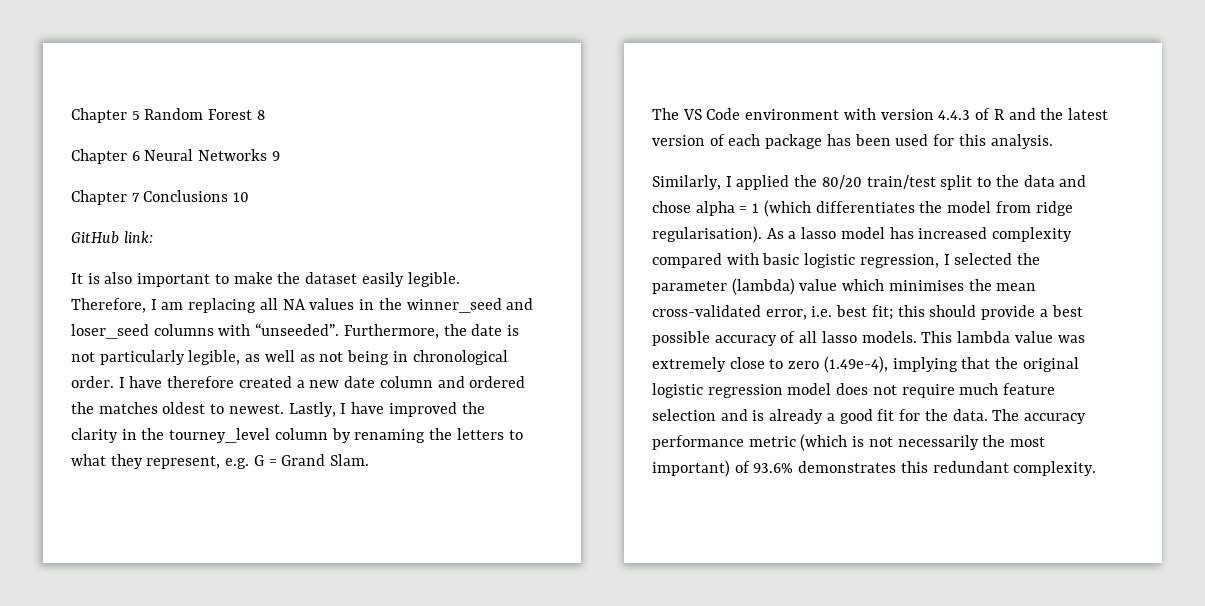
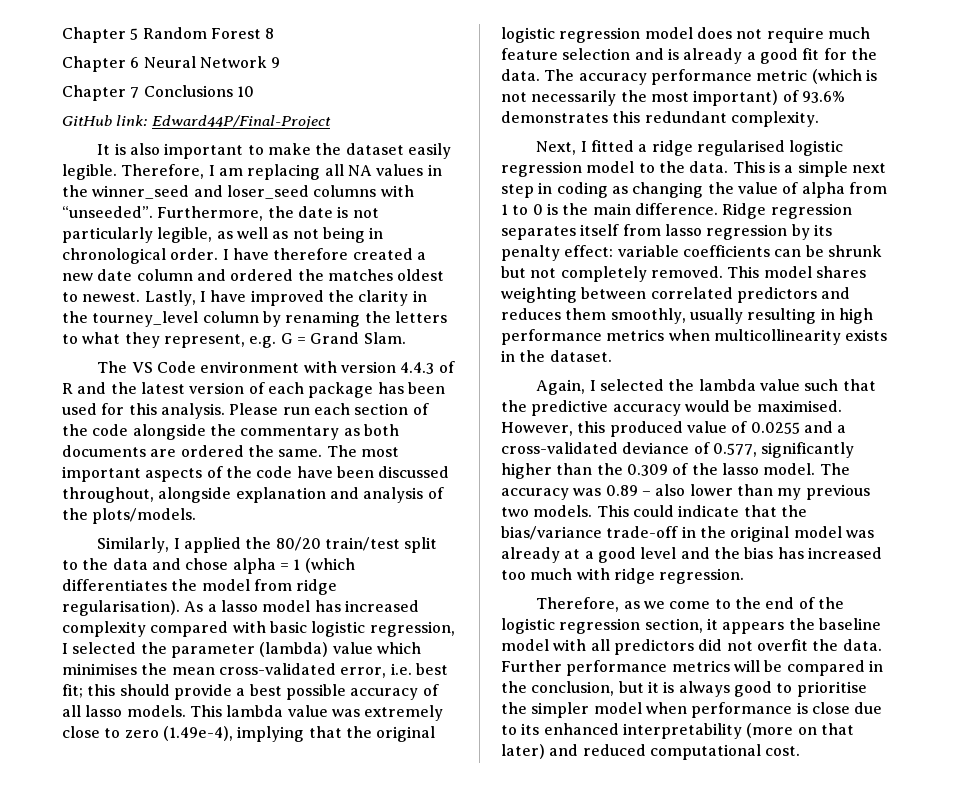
[198,149,268,161] Networks -> [199,56,267,68] Network
(153, 237) none -> [151,115,331,129] Edward44P/Final-Project
(1053, 141) none -> [229,403,429,415] [62,424,399,440] [62,445,399,457] [62,466,450,482] [62,487,444,503] [62,508,197,524] Please run each section of the code alongside the commentary as both documents are ordered the same. The most important aspects of the code have been discussed throughout, alongside explanation and analysis of the plots/models.
(1097, 468) none -> [536,140,844,156] [501,161,886,177] [501,182,887,198] [501,203,852,219] [501,224,832,240] [501,245,882,261] [501,266,866,282] [501,287,851,303] [501,308,873,324] [501,329,888,345] [501,350,612,362] [536,379,876,395] [501,400,842,416] [501,421,847,437] [501,442,855,458] [501,463,850,479] [501,484,870,500] [501,505,807,517] [501,526,874,542] [501,547,882,563] [501,568,745,584] [536,597,844,612] [501,618,881,634] [501,639,882,655] [501,660,883,676] [501,681,867,697] [501,702,883,718] [501,723,854,739] [501,744,801,760] // Next, I fitted a ridge regularised logistic regression model to the data. This is a simple next step in coding as changing the value of alpha from 1 to 0 is the main difference. Ridge regression separates itself from lasso regression by its penalty effect: variable coefficients can be shrunk but not completely removed. This model shares weighting between correlated predictors and reduces them smoothly, usually resulting in high performance metrics when multicollinearity exists in the dataset. // Again, I selected the lambda value such that the predictive accuracy would be maximised. However, this produced value of 0.0255 and a cross-validated deviance of 0.577, significantly higher than the 0.309 of the lasso model. The accuracy was 0.89 – also lower than my previous two models. This could indicate that the bias/variance trade-off in the original model was already at a good level and the bias has increased too much with ridge regression. // Therefore, as we come to the end of the logistic regression section, it appears the baseline model with all predictors did not overfit the data. Further performance metrics will be compared in the conclusion, but it is always good to prioritise the simpler model when performance is close due to its enhanced interpretability (more on that later) and reduced computational cost.

